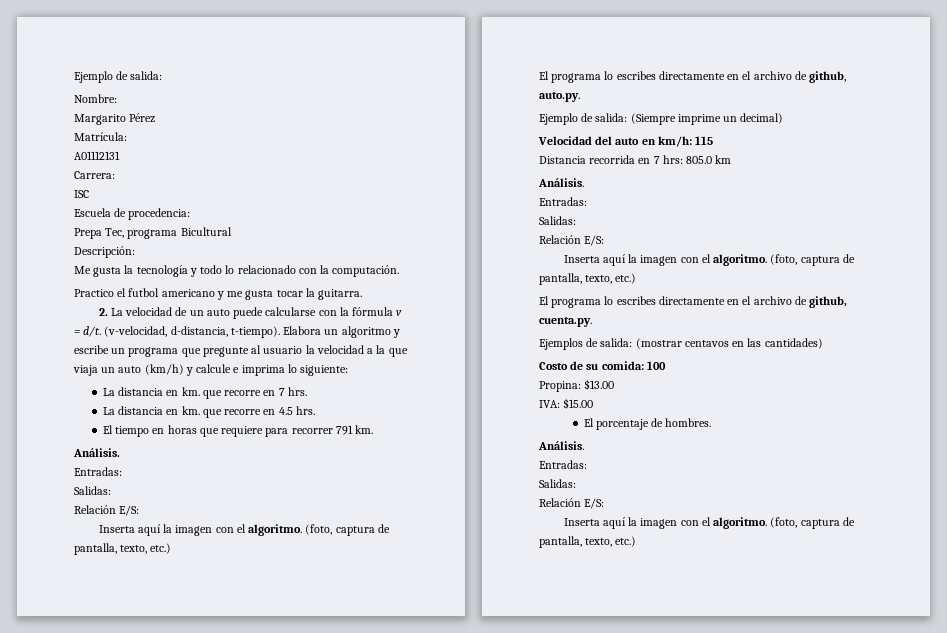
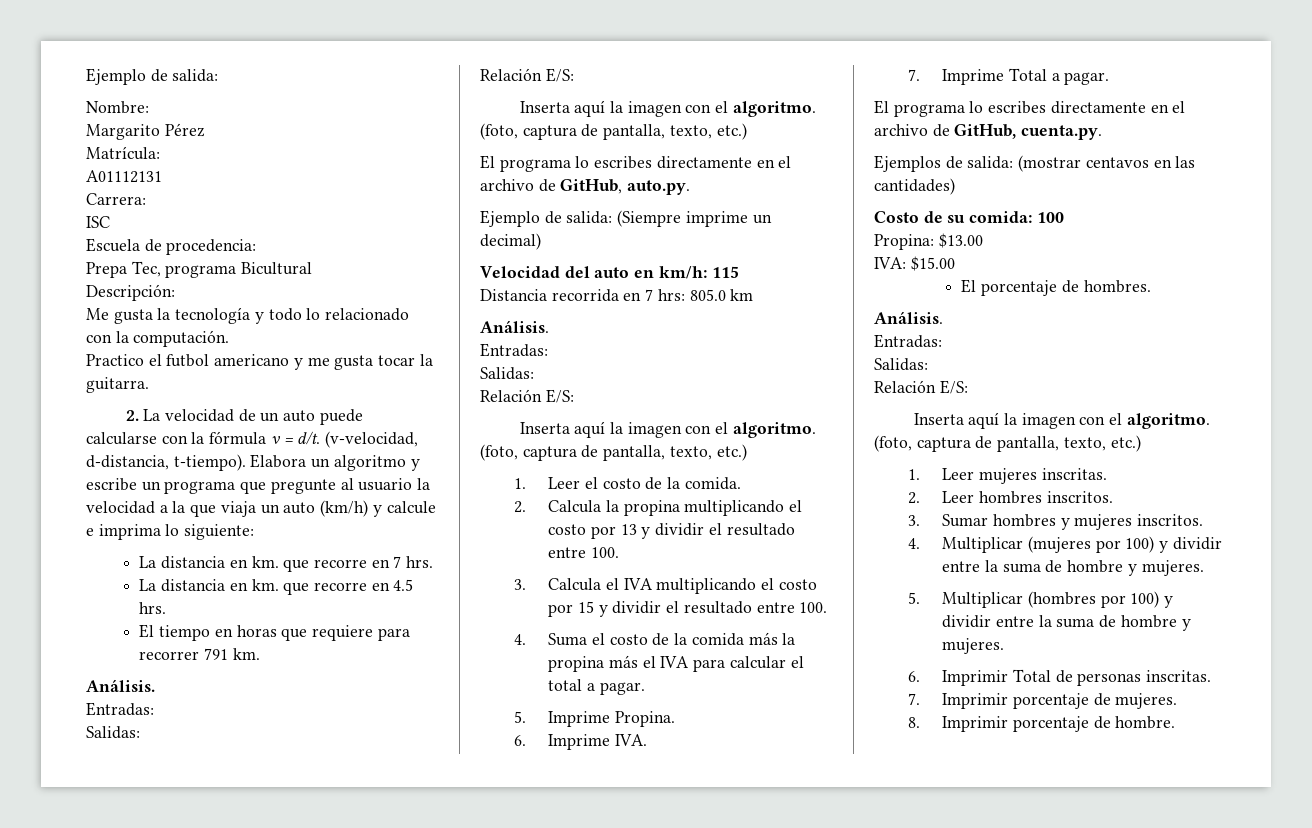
[809,71,847,83] github, -> [560,179,623,194] GitHub,
[539,296,848,308] // El programa lo escribes directamente en el archivo de github, -> [514,477,741,490] [514,500,803,516] [548,523,795,539] [548,547,619,558] [514,578,817,594] [548,601,828,617] [514,632,796,646] [548,655,804,672] [548,679,645,695] [514,711,675,727] [514,734,647,750] [908,68,1110,85] [874,100,1186,117] [874,124,1017,139] // 1. Leer el costo de la comida. // 2. Calcula la propina multiplicando el costo por 13 y dividir el resultado entre 100. // 3. Calcula el IVA multiplicando el costo por 15 y dividir el resultado entre 100. // 4. Suma el costo de la comida más la propina más el IVA para calcular el total a pagar. // 5. Imprime Propina. // 6. Imprime IVA. // 7. Imprime Total a pagar. // El programa lo escribes directamente en el archivo de GitHub,
(637, 541) none -> [908,468,1107,484] [908,491,1113,504] [908,514,1204,530] [908,536,1222,553] [942,560,1204,576] [908,591,1174,608] [942,615,1191,631] [942,638,1005,654] [908,669,1212,686] [908,693,1178,709] [908,716,1176,732] // 1. Leer mujeres inscritas. // 2. Leer hombres inscritos. // 3. Sumar hombres y mujeres inscritos. // 4. Multiplicar (mujeres por 100) y dividir entre la suma de hombre y mujeres. // 5. Multiplicar (hombres por 100) y dividir entre la suma de hombre y mujeres. // 6. Imprimir Total de personas inscritas. // 7. Imprimir porcentaje de mujeres. // 8. Imprimir porcentaje de hombre.

